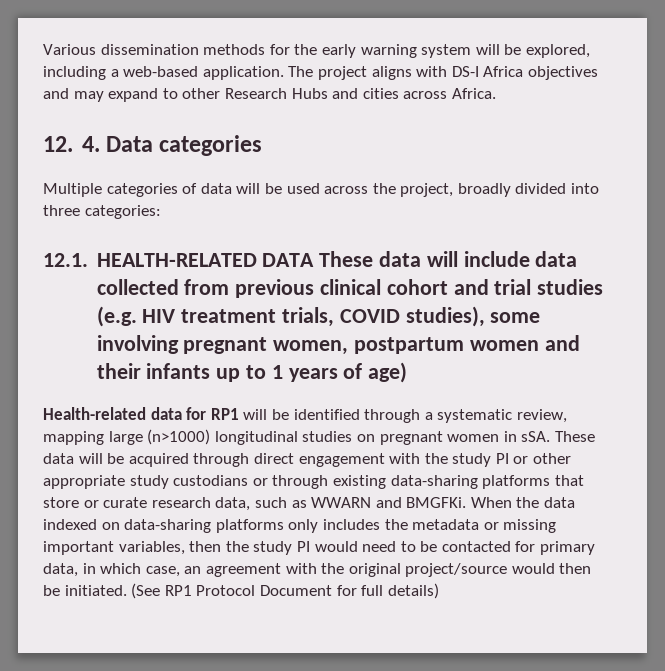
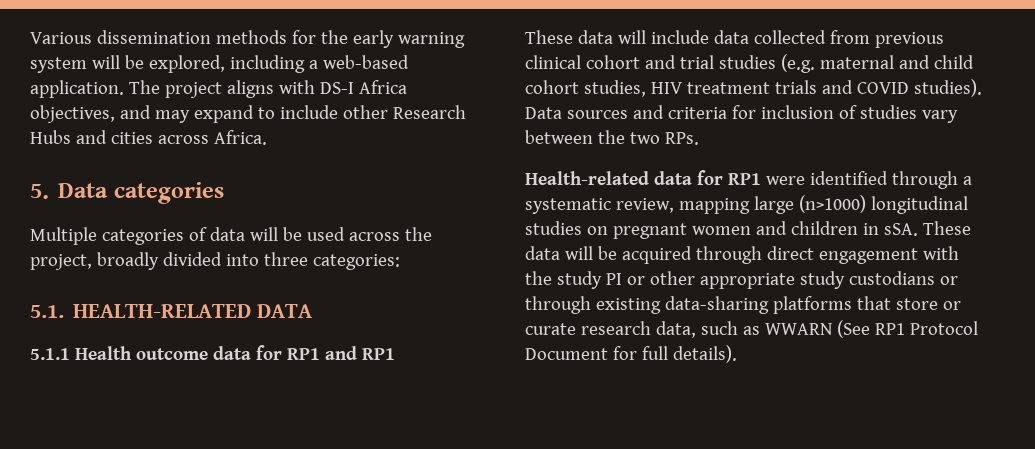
[527,66,598,80] objectives -> [30,105,115,123] objectives,
(178, 93) none -> [279,105,338,119] include
[43,136,100,152] 12. 4. -> [30,184,49,199] 5.
[43,253,88,267] 12.1. -> [30,305,64,318] 5.1.
(315, 260) none -> [30,345,395,360] // 5.1.1 Health outcome data for RP1 and RP1 //
[142,306,541,327] [96,335,580,355] [96,362,408,383] HIV treatment trials, COVID studies), some involving pregnant women, postpartum women and their infants up to 1 years of age) -> [819,55,974,69] [525,79,982,97] [525,105,958,123] [525,130,699,145] maternal and child cohort studies, HIV treatment trials and COVID studies). Data sources and criteria for inclusion of studies vary between the two RPs.
[243,409,289,420] will be -> [765,176,805,185] were
(500, 438) none -> [755,221,858,235] and children
[375,497,576,508] [43,519,557,533] [43,541,596,555] [43,563,592,577] [43,585,127,596] and BMGFKi. When the data indexed on data-sharing platforms only includes the metadata or missing important variables, then the study PI would need to be contacted for primary data, in which case, an agreement with the original project/source would then be initiated. -> (832, 329) none
[387,583,439,599] details) -> [672,345,737,363] details).

